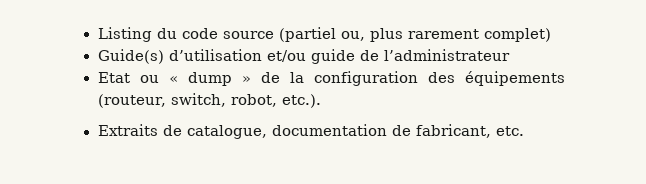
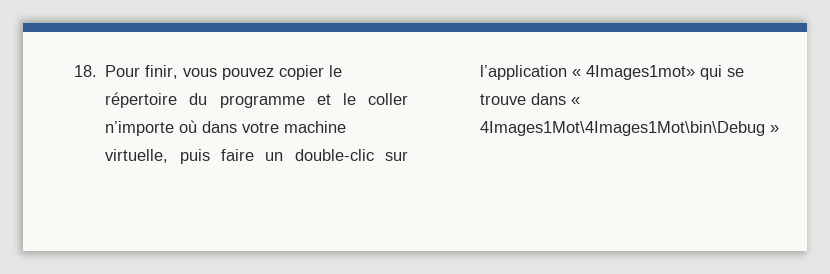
[97,27,551,42] [97,49,510,64] [97,71,565,86] [97,93,322,108] [97,124,524,139] Listing du code source (partiel ou, plus rarement complet) // Guide(s) d’utilisation et/ou guide de l’administrateur // Etat ou « dump » de la configuration des équipements (routeur, switch, robot, etc.). // Extraits de catalogue, documentation de fabricant, etc. -> [74,65,343,80] [105,92,408,108] [105,120,347,136] [105,149,408,164] [480,65,745,80] [480,93,581,105] [480,121,780,136] 18. Pour finir, vous pouvez copier le répertoire du programme et le coller n’importe où dans votre machine virtuelle, puis faire un double-clic sur l’application « 4Images1mot» qui se trouve dans « 4Images1Mot\4Images1Mot\bin\Debug »

